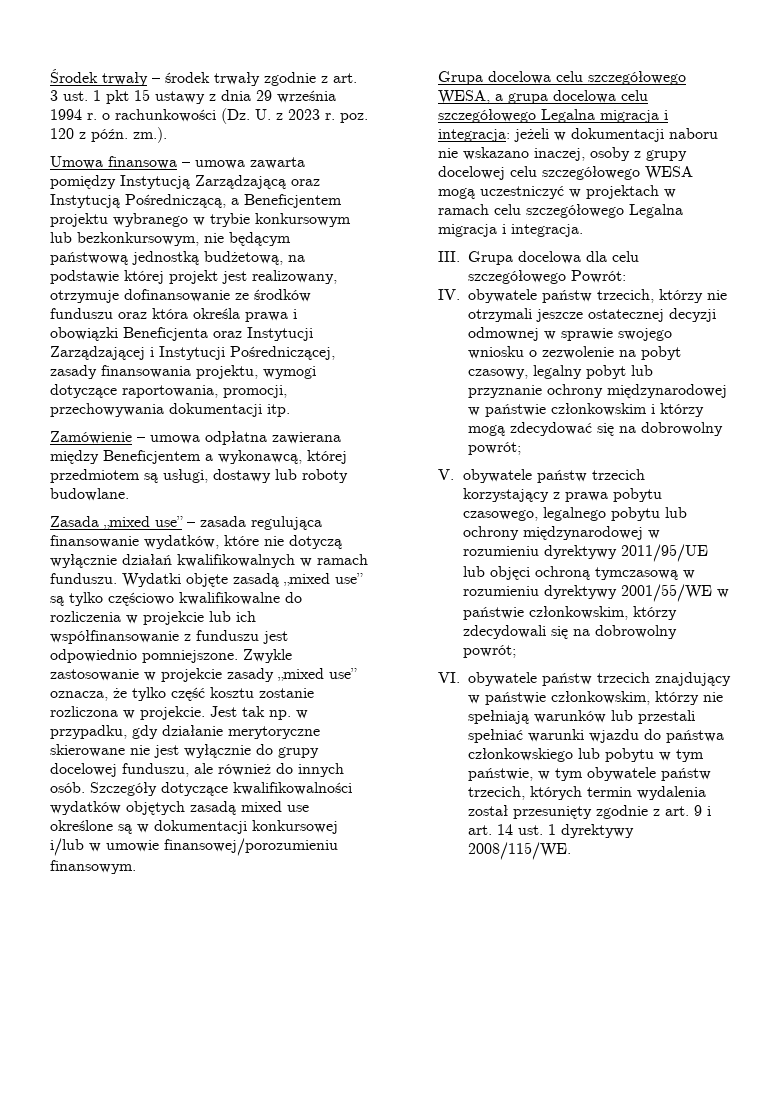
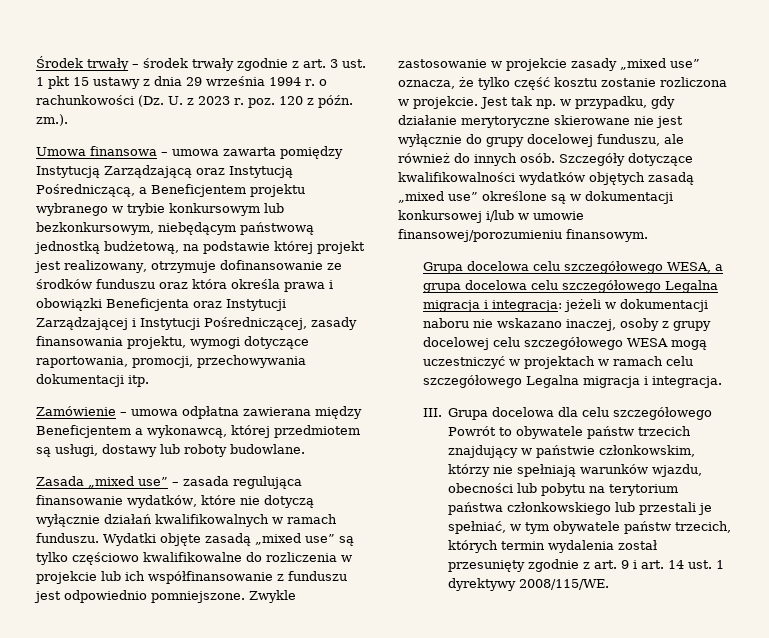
[204,232,291,246] nie będącym -> [158,222,236,235] niebędącym
[241,801,309,812] mixed use -> [398,191,478,203] „mixed use”
[571,270,627,283] [438,289,728,303] [468,308,717,322] [468,327,673,341] [468,346,682,360] [468,365,654,379] [468,384,728,398] [468,403,705,417] [468,422,724,436] [468,442,522,455] [438,469,645,483] [462,488,662,502] [462,507,687,521] [462,526,660,540] [462,544,708,562] [462,566,695,580] [462,584,729,602] [462,606,677,620] [462,625,677,639] [462,645,516,658] [438,672,461,683] Powrót: // IV. obywatele państw trzecich, którzy nie otrzymali jeszcze ostatecznej decyzji odmownej w sprawie swojego wniosku o zezwolenie na pobyt czasowy, legalny pobyt lub przyznanie ochrony międzynarodowej w państwie członkowskim i którzy mogą zdecydować się na dobrowolny powrót; // V. obywatele państw trzecich korzystający z prawa pobytu czasowego, legalnego pobytu lub ochrony międzynarodowej w rozumieniu dyrektywy 2011/95/UE lub objęci ochroną tymczasową w rozumieniu dyrektywy 2001/55/WE w państwie członkowskim, którzy zdecydowali się na dobrowolny powrót; // VI. -> [447,426,512,436] Powrót to
[611,710,696,724] [468,729,725,743] [468,748,705,762] [468,768,534,781] lub przestali spełniać warunki wjazdu do państwa członkowskiego lub pobytu w tym państwie, -> [651,464,702,477] [447,483,678,496] [447,502,712,515] [447,521,506,534] wjazdu, obecności lub pobytu na terytorium państwa członkowskiego lub przestali je spełniać,

